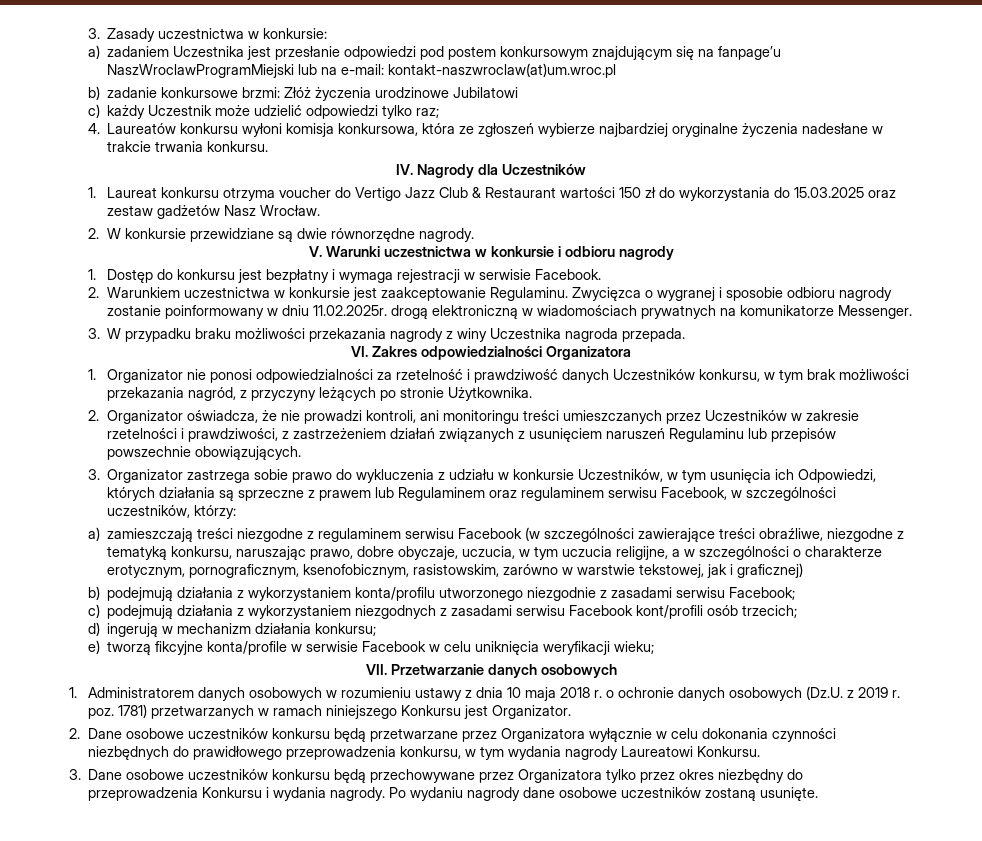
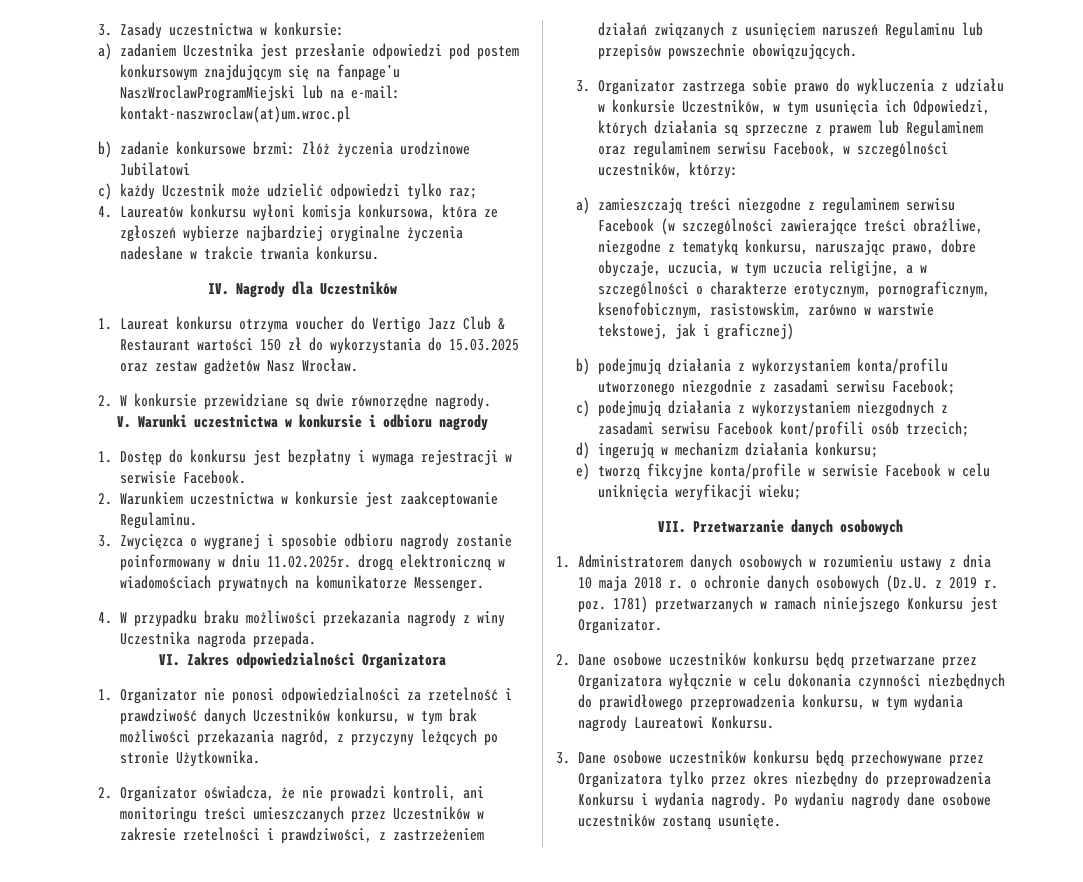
(568, 294) none -> [97,535,112,547] // 3.
[87,328,100,339] 3. -> [97,612,112,624] 4.

